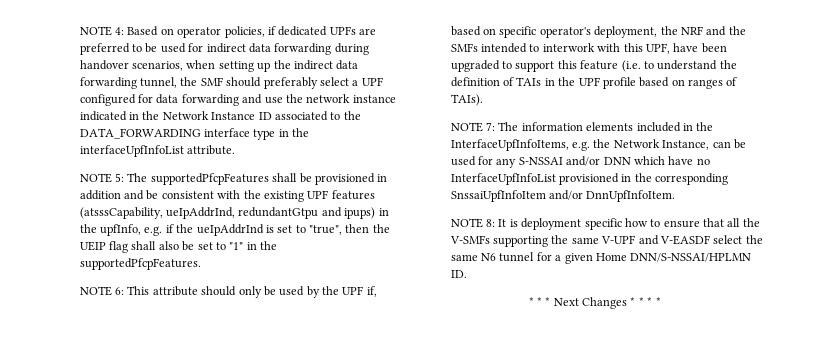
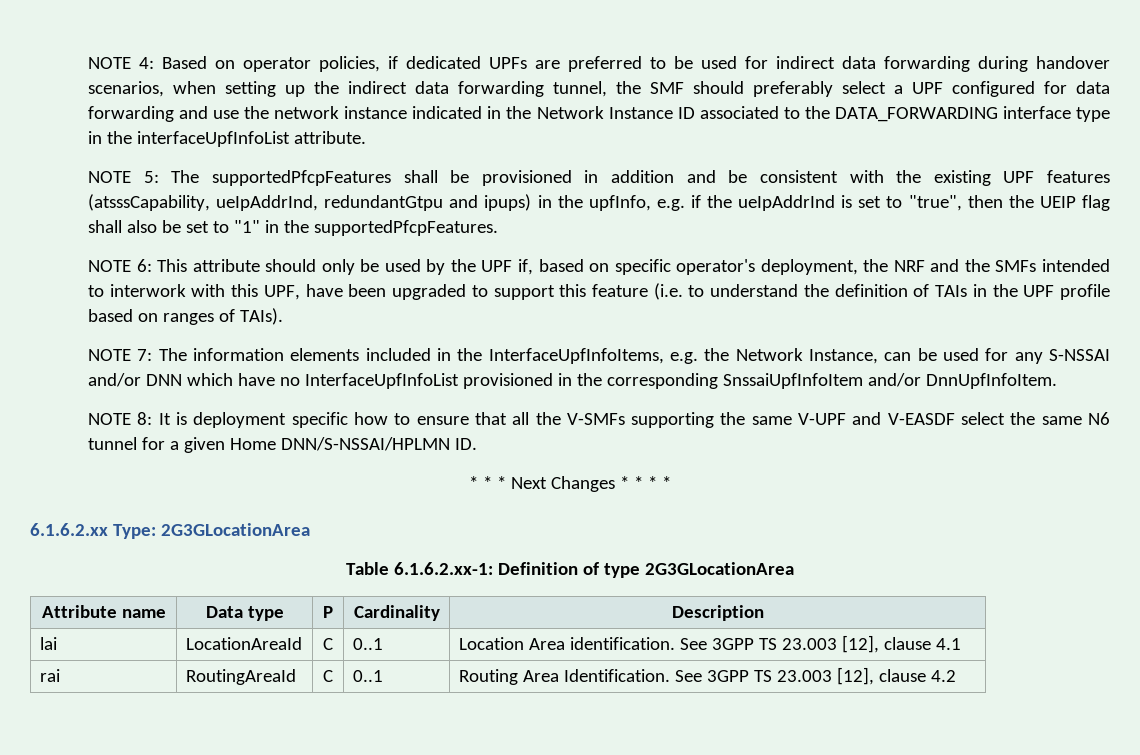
(661, 301) none -> [30,523,310,539] [346,562,794,578] [41,605,166,618] [205,606,284,621] [323,606,333,618] [353,605,440,621] [671,605,764,621] [39,637,57,650] [185,637,302,650] [323,638,333,650] [352,638,383,650] [458,635,961,653] [39,669,60,682] [185,669,296,685] [323,670,333,682] [352,670,383,682] [458,667,956,685] // 6.1.6.2.xx Type: 2G3GLocationArea // Table 6.1.6.2.xx-1: Definition of type 2G3GLocationArea // Attribute name | Data type | P | Cardinality | Description // lai | LocationAreaId | C | 0..1 | Location Area identification. See 3GPP TS 23.003 [12], clause 4.1 // rai | RoutingAreaId | C | 0..1 | Routing Area Identification. See 3GPP TS 23.003 [12], clause 4.2

